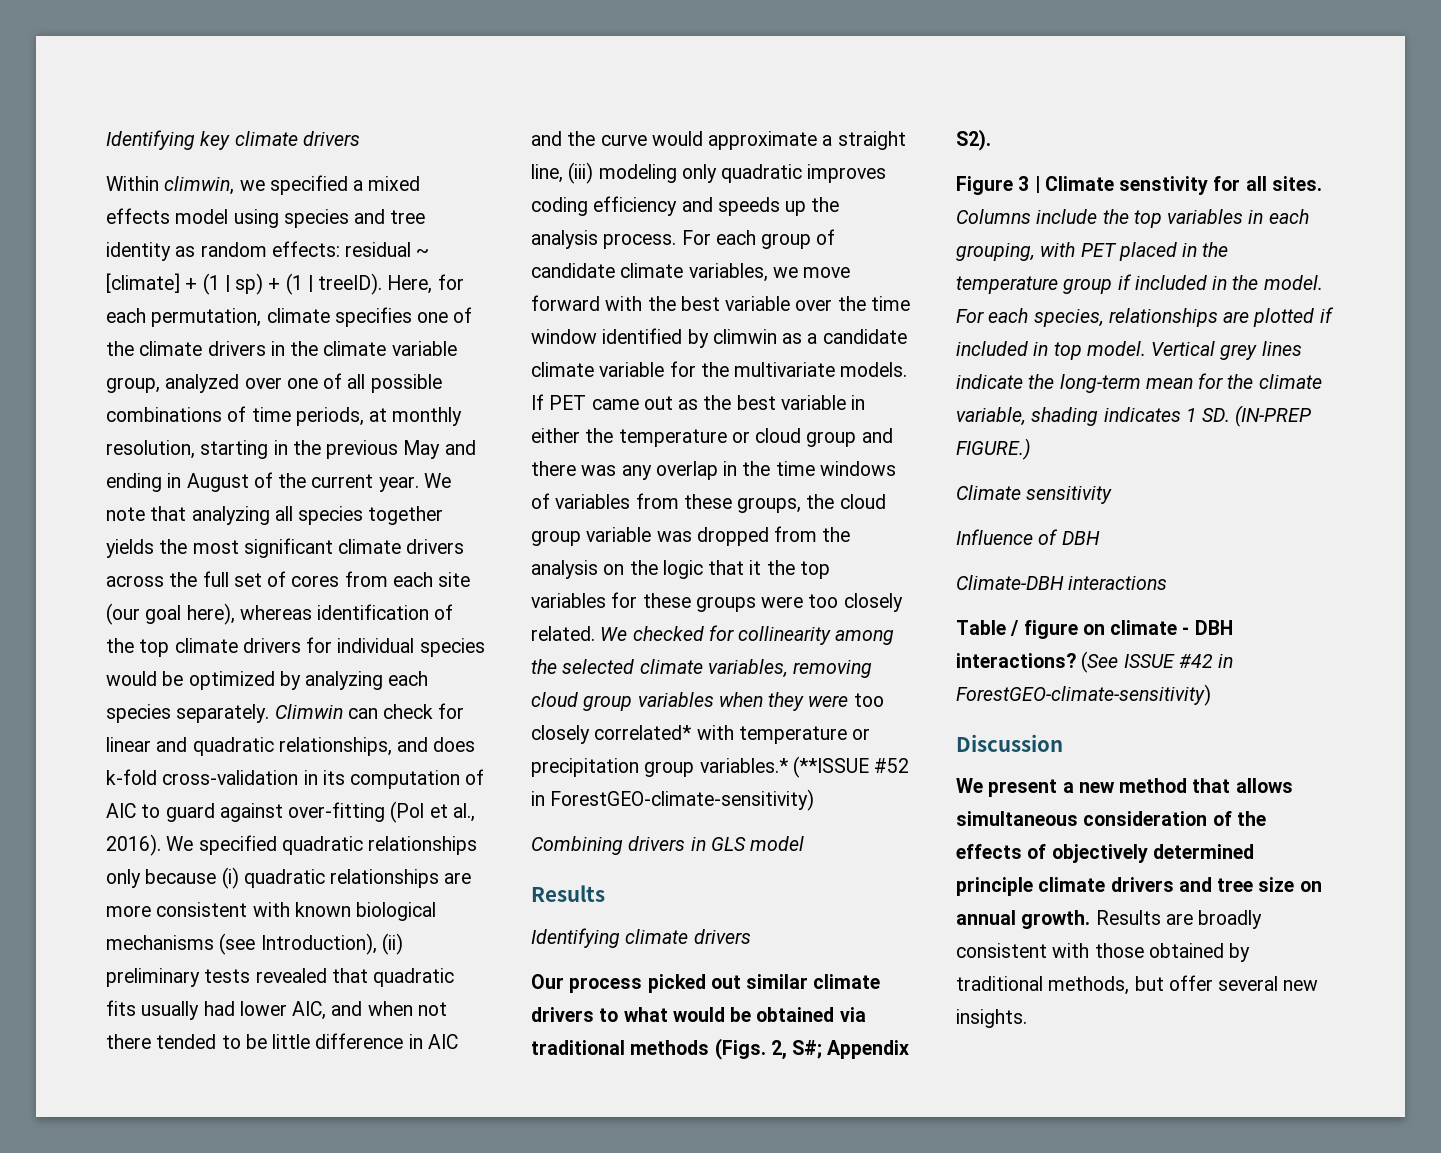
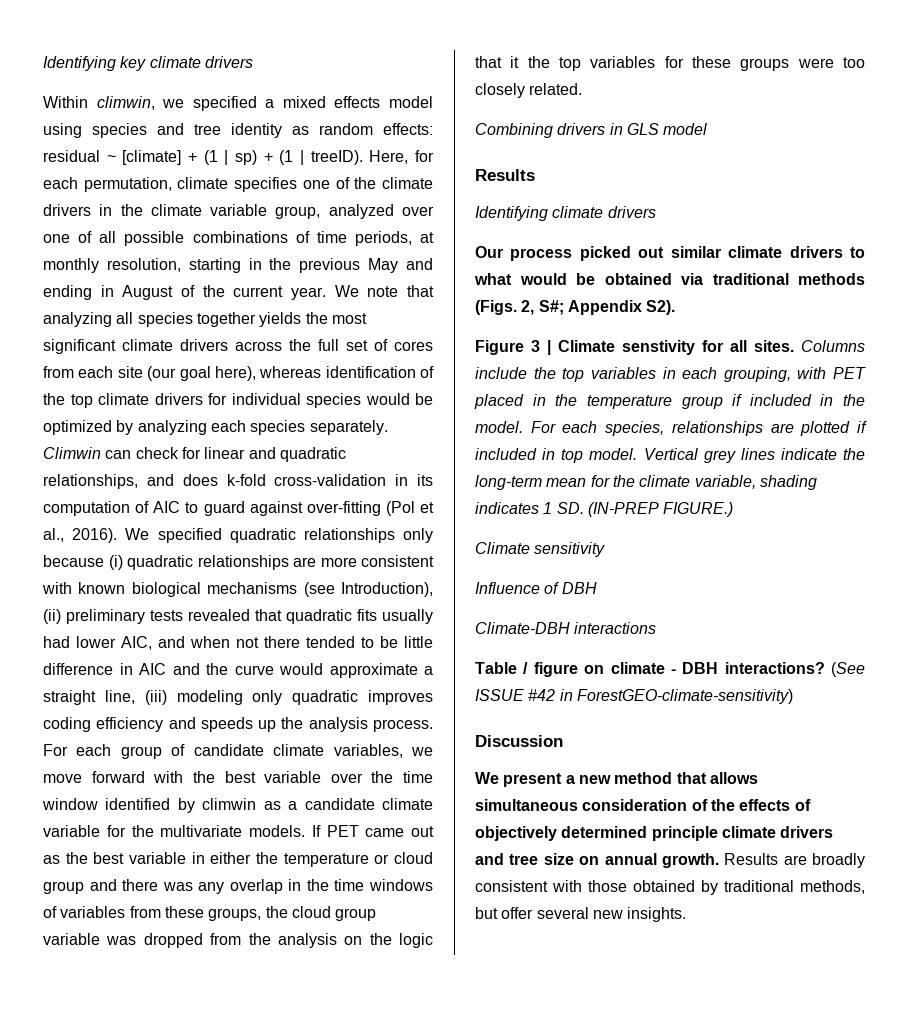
[600,625,895,645] [531,659,873,678] [531,692,884,711] [531,725,871,744] [531,756,910,778] [531,789,815,811] We checked for collinearity among the selected climate variables, removing cloud group variables when they were too closely correlated* with temperature or precipitation group variables.* (**ISSUE #52 in ForestGEO-climate-sensitivity) -> (583, 89) none

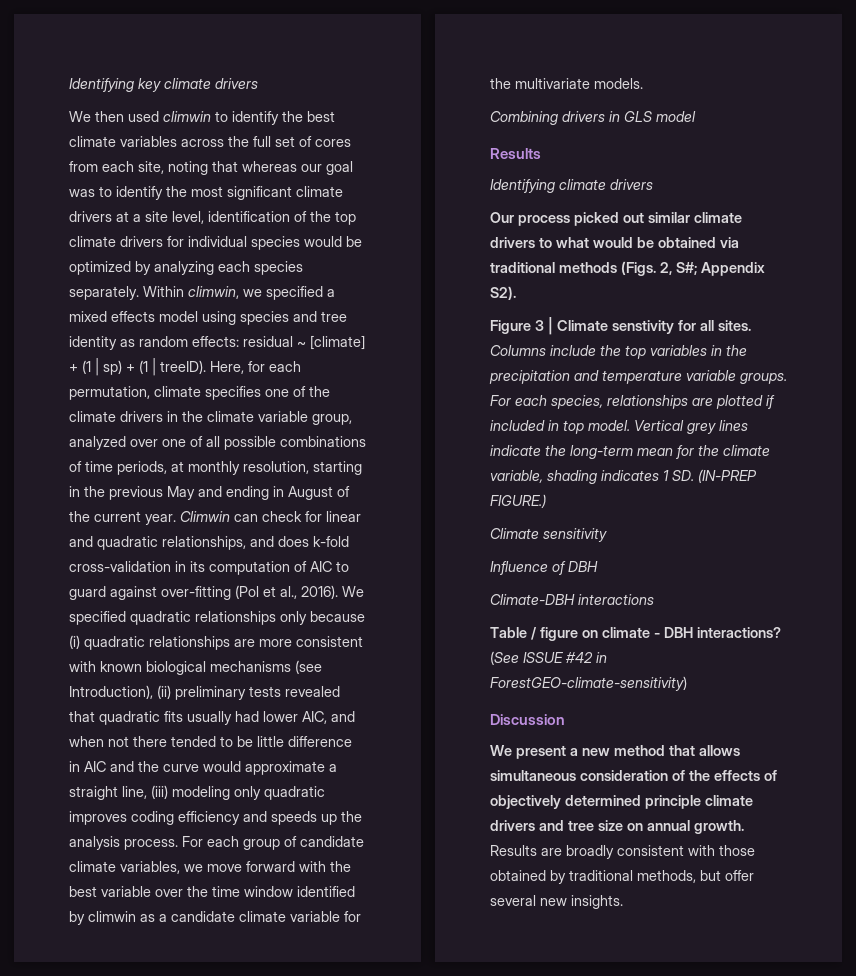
(253, 62) none -> [69,111,335,125] [69,136,351,147] [69,161,353,175] [69,186,343,200] [69,211,356,225] [69,236,362,250] [69,261,303,275] [69,286,139,300] We then used climwin to identify the best climate variables across the full set of cores from each site, noting that whereas our goal was to identify the most significant climate drivers at a site level, identification of the top climate drivers for individual species would be optimized by analyzing each species separately.
[334,285,435,297] [43,312,367,327] [43,339,433,354] [43,366,434,381] [43,393,433,408] [43,420,388,435] We note that analyzing all species together yields the most significant climate drivers across the full set of cores from each site (our goal here), whereas identification of the top climate drivers for individual species would be optimized by analyzing each species separately. -> (176, 519) none
[311,825,434,837] [43,852,433,867] [43,879,433,894] [43,906,377,921] [43,933,433,948] [475,56,865,71] [475,83,583,98] If PET came out as the best variable in either the temperature or cloud group and there was any overlap in the time windows of variables from these groups, the cloud group variable was dropped from the analysis on the logic that it the top variables for these groups were too closely related. -> (643, 83) none
[682,367,866,382] [474,394,865,409] [475,421,523,433] each grouping, with PET placed in the temperature group if included in the model. -> [726,345,747,356] [489,370,787,384] the precipitation and temperature variable groups.

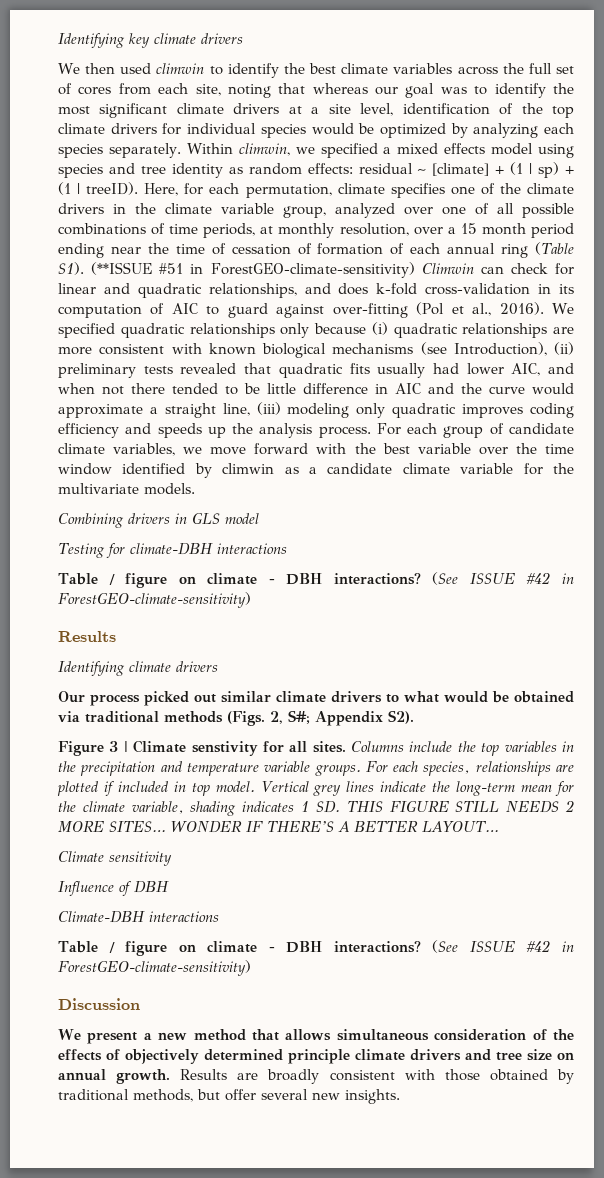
[313,461,362,475] [69,486,350,500] [69,511,176,525] starting in the previous May and ending in August of the current year. -> [413,223,574,238] [58,242,575,258] [58,262,415,278] over a 15 month period ending near the time of cessation of formation of each annual ring (Table S1). (**ISSUE #51 in ForestGEO-climate-sensitivity)
(696, 116) none -> [58,543,287,558] [58,572,574,588] [58,592,251,608] // Testing for climate-DBH interactions // Table / figure on climate - DBH interactions? (See ISSUE #42 in ForestGEO-climate-sensitivity)
[698,469,757,483] [490,494,546,508] (IN-PREP FIGURE.) -> [346,800,574,813] [58,821,498,833] THIS FIGURE STILL NEEDS 2 MORE SITES… WONDER IF THERE’S A BETTER LAYOUT…

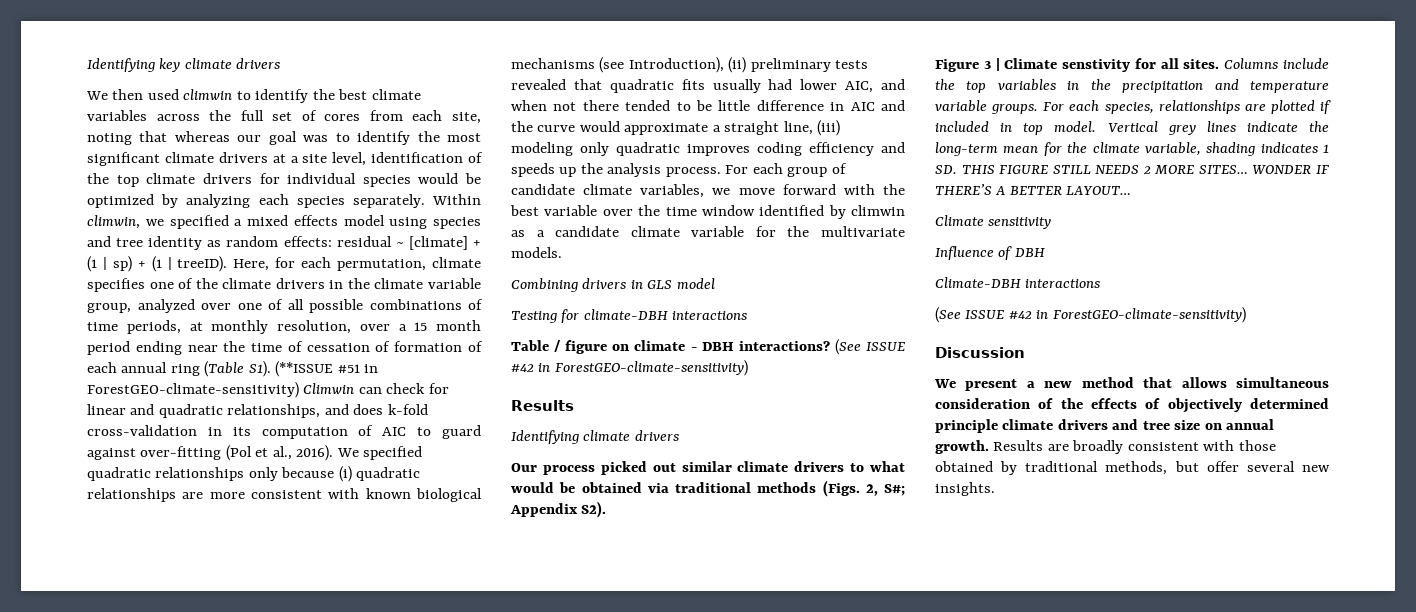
[58,941,421,956] Table / figure on climate - DBH interactions? -> (1101, 283) none

